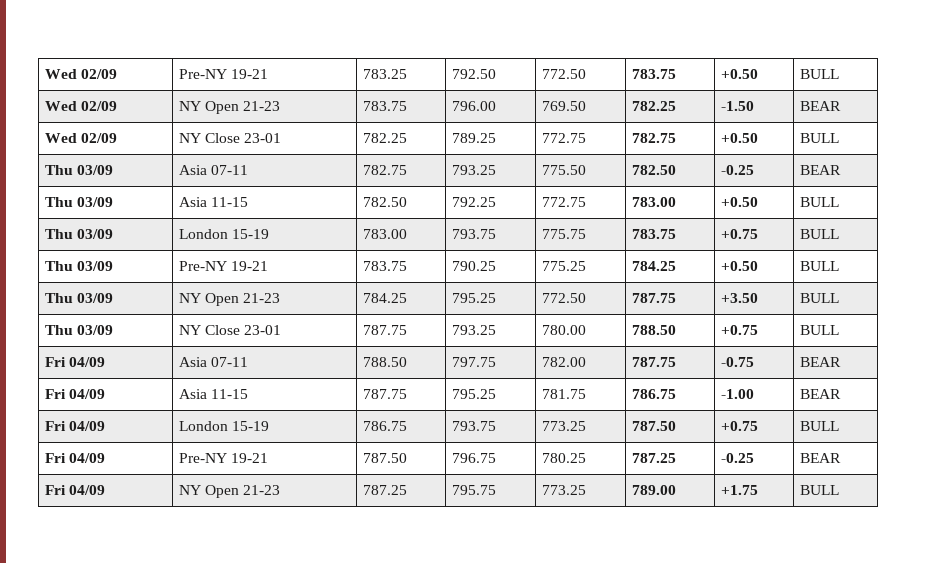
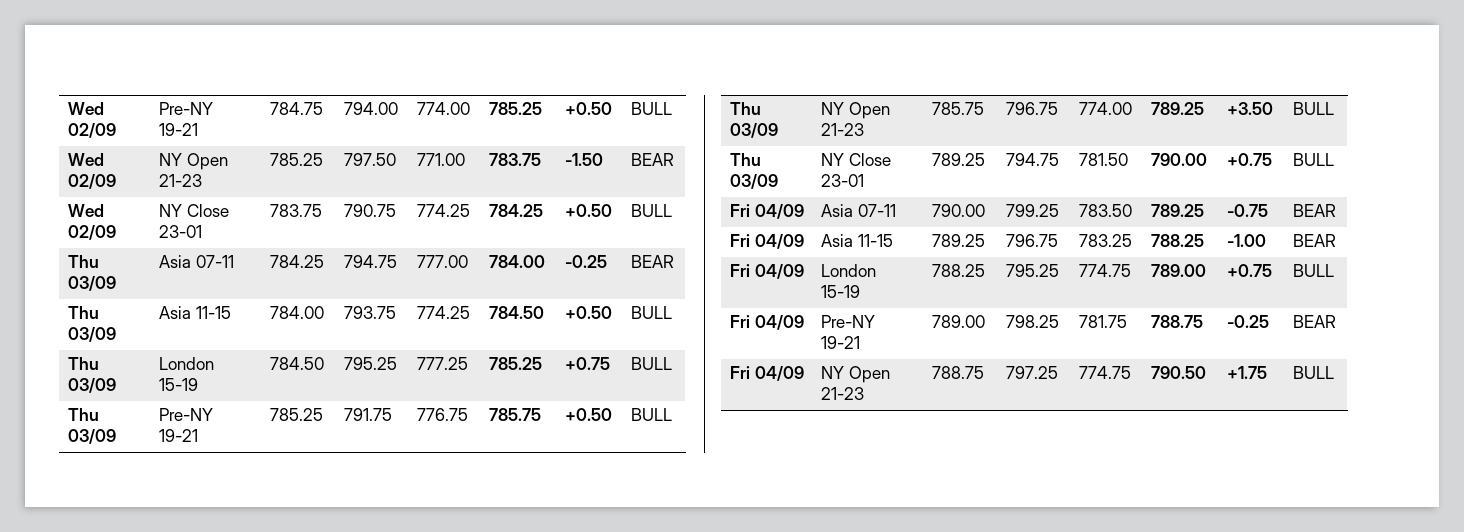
[362,69,407,79] [451,69,496,79] [541,69,586,79] [631,69,676,79] 783.25 | 792.50 | 772.50 | 783.75 -> [270,102,324,115] [344,102,399,115] [417,102,471,115] [489,102,543,115] 784.75 | 794.00 | 774.00 | 785.25
[362,101,407,111] [451,101,496,111] [541,101,586,111] [631,101,676,111] 783.75 | 796.00 | 769.50 | 782.25 -> [270,153,324,166] [344,153,397,166] [417,153,466,166] [489,153,542,166] 785.25 | 797.50 | 771.00 | 783.75
[362,133,407,143] [451,133,496,143] [541,133,586,143] [631,133,676,143] 782.25 | 789.25 | 772.75 | 782.75 -> [270,204,323,217] [344,204,397,217] [417,204,471,217] [489,204,544,217] 783.75 | 790.75 | 774.25 | 784.25
[362,165,407,175] [451,165,496,175] [541,165,586,175] [631,165,676,175] 782.75 | 793.25 | 775.50 | 782.50 -> [270,255,325,268] [344,255,398,268] [417,255,469,268] [489,255,546,268] 784.25 | 794.75 | 777.00 | 784.00
[362,197,407,207] [451,197,496,207] [541,197,586,207] [631,197,676,207] 782.50 | 792.25 | 772.75 | 783.00 -> [270,306,325,319] [344,306,397,319] [417,306,471,319] [489,306,545,319] 784.00 | 793.75 | 774.25 | 784.50
[362,229,407,239] [451,229,496,239] [541,229,586,239] [631,229,676,239] 783.00 | 793.75 | 775.75 | 783.75 -> [270,357,325,370] [344,357,398,370] [417,357,469,370] [489,357,543,370] 784.50 | 795.25 | 777.25 | 785.25
[362,261,407,271] [451,261,496,271] [541,261,586,271] [631,261,676,271] 783.75 | 790.25 | 775.25 | 784.25 -> [270,408,324,421] [344,408,393,421] [417,408,469,421] [489,408,542,421] 785.25 | 791.75 | 776.75 | 785.75
[362,293,407,303] [451,293,496,303] [541,293,586,303] [631,293,676,303] 784.25 | 795.25 | 772.50 | 787.75 -> [932,102,985,115] [1006,102,1059,115] [1079,102,1133,115] [1151,102,1205,115] 785.75 | 796.75 | 774.00 | 789.25
[362,325,407,335] [451,325,496,335] [541,325,586,335] [631,325,676,335] 787.75 | 793.25 | 780.00 | 788.50 -> [932,153,986,166] [1006,153,1060,166] [1079,153,1129,166] [1151,153,1208,166] 789.25 | 794.75 | 781.50 | 790.00
[362,357,407,367] [451,357,496,367] [541,357,586,367] [631,357,676,367] 788.50 | 797.75 | 782.00 | 787.75 -> [932,204,986,217] [1006,204,1060,217] [1079,204,1133,217] [1151,204,1205,217] 790.00 | 799.25 | 783.50 | 789.25
[362,389,407,399] [451,389,496,399] [541,389,586,399] [631,389,676,399] 787.75 | 795.25 | 781.75 | 786.75 -> [932,234,986,247] [1006,234,1059,247] [1079,234,1133,247] [1151,234,1205,247] 789.25 | 796.75 | 783.25 | 788.25
[362,421,407,431] [451,421,496,431] [541,421,586,431] [631,421,676,431] 786.75 | 793.75 | 773.25 | 787.50 -> [932,264,986,277] [1006,264,1060,277] [1079,264,1132,277] [1151,264,1207,277] 788.25 | 795.25 | 774.75 | 789.00
[362,453,407,463] [451,453,496,463] [541,453,586,463] [631,453,676,463] 787.50 | 796.75 | 780.25 | 787.25 -> [932,315,986,328] [1006,315,1060,328] [1079,315,1128,328] [1151,315,1204,328] 789.00 | 798.25 | 781.75 | 788.75
[362,485,407,495] [451,485,496,495] [541,485,586,495] [631,485,676,495] 787.25 | 795.75 | 773.25 | 789.00 -> [932,366,985,379] [1006,366,1059,379] [1079,366,1132,379] [1151,366,1207,379] 788.75 | 797.25 | 774.75 | 790.50

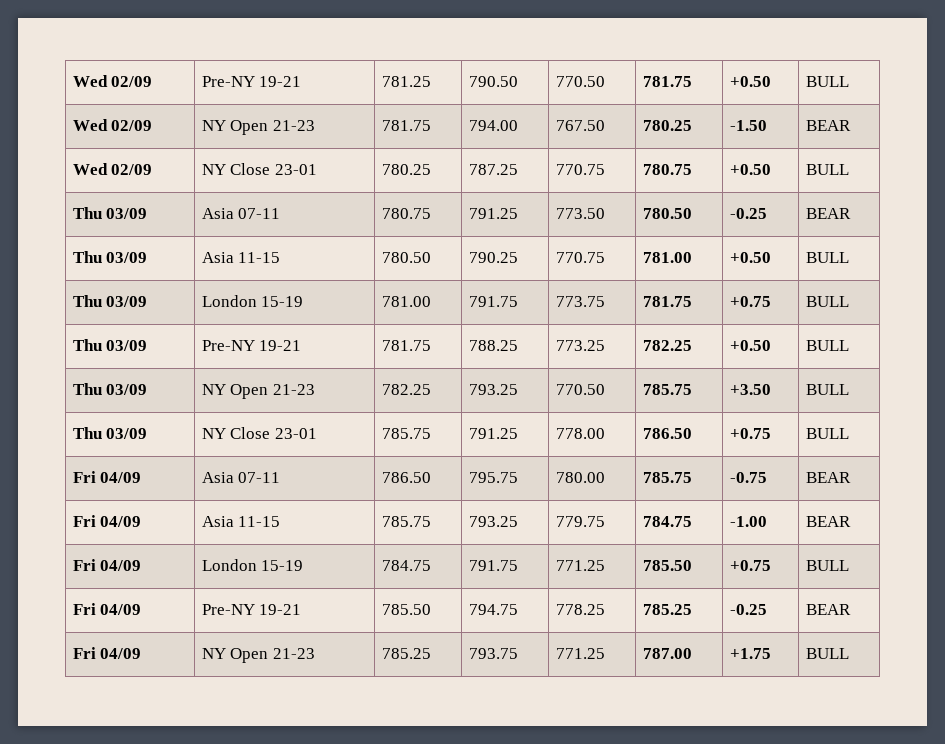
[270,102,324,115] [344,102,399,115] [417,102,471,115] [489,102,543,115] 784.75 | 794.00 | 774.00 | 785.25 -> [381,76,431,87] [468,76,518,87] [555,76,605,87] [642,76,692,87] 781.25 | 790.50 | 770.50 | 781.75
[270,153,324,166] [344,153,397,166] [417,153,466,166] [489,153,542,166] 785.25 | 797.50 | 771.00 | 783.75 -> [381,120,431,131] [468,120,518,131] [555,120,605,131] [642,120,692,131] 781.75 | 794.00 | 767.50 | 780.25
[270,204,323,217] [344,204,397,217] [417,204,471,217] [489,204,544,217] 783.75 | 790.75 | 774.25 | 784.25 -> [381,164,431,175] [468,164,518,175] [555,164,605,175] [642,164,692,175] 780.25 | 787.25 | 770.75 | 780.75
[270,255,325,268] [344,255,398,268] [417,255,469,268] [489,255,546,268] 784.25 | 794.75 | 777.00 | 784.00 -> [381,208,431,219] [468,208,518,219] [555,208,605,219] [642,208,692,219] 780.75 | 791.25 | 773.50 | 780.50
[270,306,325,319] [344,306,397,319] [417,306,471,319] [489,306,545,319] 784.00 | 793.75 | 774.25 | 784.50 -> [381,252,431,263] [468,252,518,263] [555,252,605,263] [642,252,692,263] 780.50 | 790.25 | 770.75 | 781.00
[270,357,325,370] [344,357,398,370] [417,357,469,370] [489,357,543,370] 784.50 | 795.25 | 777.25 | 785.25 -> [381,296,431,307] [468,296,518,307] [555,296,605,307] [642,296,692,307] 781.00 | 791.75 | 773.75 | 781.75
[270,408,324,421] [344,408,393,421] [417,408,469,421] [489,408,542,421] 785.25 | 791.75 | 776.75 | 785.75 -> [381,340,431,351] [468,340,518,351] [555,340,605,351] [642,340,692,351] 781.75 | 788.25 | 773.25 | 782.25
[932,102,985,115] [1006,102,1059,115] [1079,102,1133,115] [1151,102,1205,115] 785.75 | 796.75 | 774.00 | 789.25 -> [381,384,431,395] [468,384,518,395] [555,384,605,395] [642,384,692,395] 782.25 | 793.25 | 770.50 | 785.75
[932,153,986,166] [1006,153,1060,166] [1079,153,1129,166] [1151,153,1208,166] 789.25 | 794.75 | 781.50 | 790.00 -> [381,428,431,439] [468,428,518,439] [555,428,605,439] [642,428,692,439] 785.75 | 791.25 | 778.00 | 786.50
[932,204,986,217] [1006,204,1060,217] [1079,204,1133,217] [1151,204,1205,217] 790.00 | 799.25 | 783.50 | 789.25 -> [381,472,431,483] [468,472,518,483] [555,472,605,483] [642,472,692,483] 786.50 | 795.75 | 780.00 | 785.75
[932,234,986,247] [1006,234,1059,247] [1079,234,1133,247] [1151,234,1205,247] 789.25 | 796.75 | 783.25 | 788.25 -> [381,516,431,527] [468,516,518,527] [555,516,605,527] [642,516,692,527] 785.75 | 793.25 | 779.75 | 784.75
[932,264,986,277] [1006,264,1060,277] [1079,264,1132,277] [1151,264,1207,277] 788.25 | 795.25 | 774.75 | 789.00 -> [381,560,431,571] [468,560,518,571] [555,560,605,571] [642,560,692,571] 784.75 | 791.75 | 771.25 | 785.50
[932,315,986,328] [1006,315,1060,328] [1079,315,1128,328] [1151,315,1204,328] 789.00 | 798.25 | 781.75 | 788.75 -> [381,604,431,615] [468,604,518,615] [555,604,605,615] [642,604,692,615] 785.50 | 794.75 | 778.25 | 785.25
[932,366,985,379] [1006,366,1059,379] [1079,366,1132,379] [1151,366,1207,379] 788.75 | 797.25 | 774.75 | 790.50 -> [381,648,431,659] [468,648,518,659] [555,648,605,659] [642,648,692,659] 785.25 | 793.75 | 771.25 | 787.00

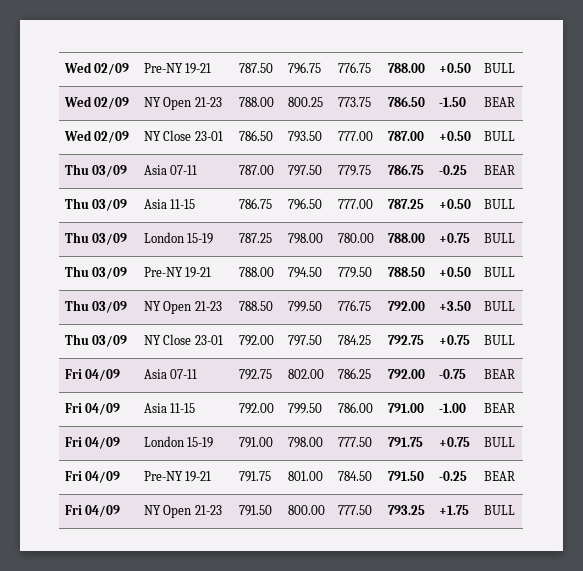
[381,76,431,87] [468,76,518,87] [555,76,605,87] [642,76,692,87] 781.25 | 790.50 | 770.50 | 781.75 -> [238,63,273,73] [287,62,321,74] [337,62,371,73] [387,63,425,73] 787.50 | 796.75 | 776.75 | 788.00
[381,120,431,131] [468,120,518,131] [555,120,605,131] [642,120,692,131] 781.75 | 794.00 | 767.50 | 780.25 -> [238,97,274,107] [287,97,323,107] [337,97,371,107] [387,96,425,107] 788.00 | 800.25 | 773.75 | 786.50
[381,164,431,175] [468,164,518,175] [555,164,605,175] [642,164,692,175] 780.25 | 787.25 | 770.75 | 780.75 -> [238,130,273,141] [287,131,322,142] [337,131,373,141] [387,131,424,141] 786.50 | 793.50 | 777.00 | 787.00
[381,208,431,219] [468,208,518,219] [555,208,605,219] [642,208,692,219] 780.75 | 791.25 | 773.50 | 780.50 -> [238,165,274,175] [287,165,322,176] [337,165,371,176] [387,164,424,175] 787.00 | 797.50 | 779.75 | 786.75
[381,252,431,263] [468,252,518,263] [555,252,605,263] [642,252,692,263] 780.50 | 790.25 | 770.75 | 781.00 -> [238,198,272,209] [287,198,322,210] [337,199,373,209] [387,199,424,209] 786.75 | 796.50 | 777.00 | 787.25
[381,296,431,307] [468,296,518,307] [555,296,605,307] [642,296,692,307] 781.00 | 791.75 | 773.75 | 781.75 -> [238,233,272,243] [287,233,323,244] [337,233,374,243] [387,233,425,243] 787.25 | 798.00 | 780.00 | 788.00
[381,340,431,351] [468,340,518,351] [555,340,605,351] [642,340,692,351] 781.75 | 788.25 | 773.25 | 782.25 -> [238,267,274,277] [287,267,322,278] [337,267,372,278] [387,267,425,277] 788.00 | 794.50 | 779.50 | 788.50
[381,384,431,395] [468,384,518,395] [555,384,605,395] [642,384,692,395] 782.25 | 793.25 | 770.50 | 785.75 -> [238,301,273,311] [287,301,322,312] [337,300,371,311] [387,301,425,311] 788.50 | 799.50 | 776.75 | 792.00
[381,428,431,439] [468,428,518,439] [555,428,605,439] [642,428,692,439] 785.75 | 791.25 | 778.00 | 786.50 -> [238,335,274,346] [287,335,322,346] [337,335,371,345] [387,335,424,345] 792.00 | 797.50 | 784.25 | 792.75
[381,472,431,483] [468,472,518,483] [555,472,605,483] [642,472,692,483] 786.50 | 795.75 | 780.00 | 785.75 -> [238,369,272,380] [287,369,324,379] [337,368,371,379] [387,369,425,379] 792.75 | 802.00 | 786.25 | 792.00
[381,516,431,527] [468,516,518,527] [555,516,605,527] [642,516,692,527] 785.75 | 793.25 | 779.75 | 784.75 -> [238,403,274,414] [287,403,322,414] [337,402,373,413] [387,403,424,413] 792.00 | 799.50 | 786.00 | 791.00
[381,560,431,571] [468,560,518,571] [555,560,605,571] [642,560,692,571] 784.75 | 791.75 | 771.25 | 785.50 -> [238,437,273,448] [287,437,323,448] [337,437,372,447] [387,437,423,447] 791.00 | 798.00 | 777.50 | 791.75
[381,604,431,615] [468,604,518,615] [555,604,605,615] [642,604,692,615] 785.50 | 794.75 | 778.25 | 785.25 -> [238,471,271,482] [287,471,323,481] [337,471,372,481] [387,471,424,481] 791.75 | 801.00 | 784.50 | 791.50
[381,648,431,659] [468,648,518,659] [555,648,605,659] [642,648,692,659] 785.25 | 793.75 | 771.25 | 787.00 -> [238,505,272,516] [287,505,325,515] [337,505,372,515] [387,505,425,515] 791.50 | 800.00 | 777.50 | 793.25

